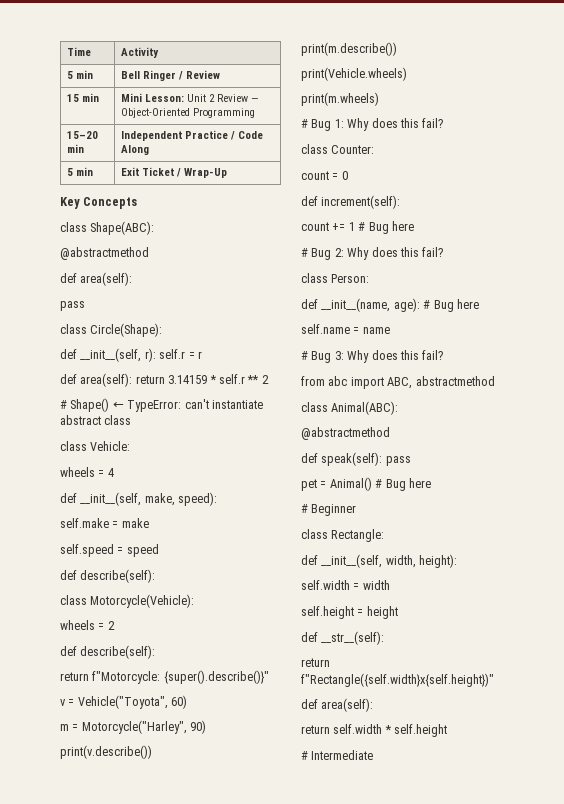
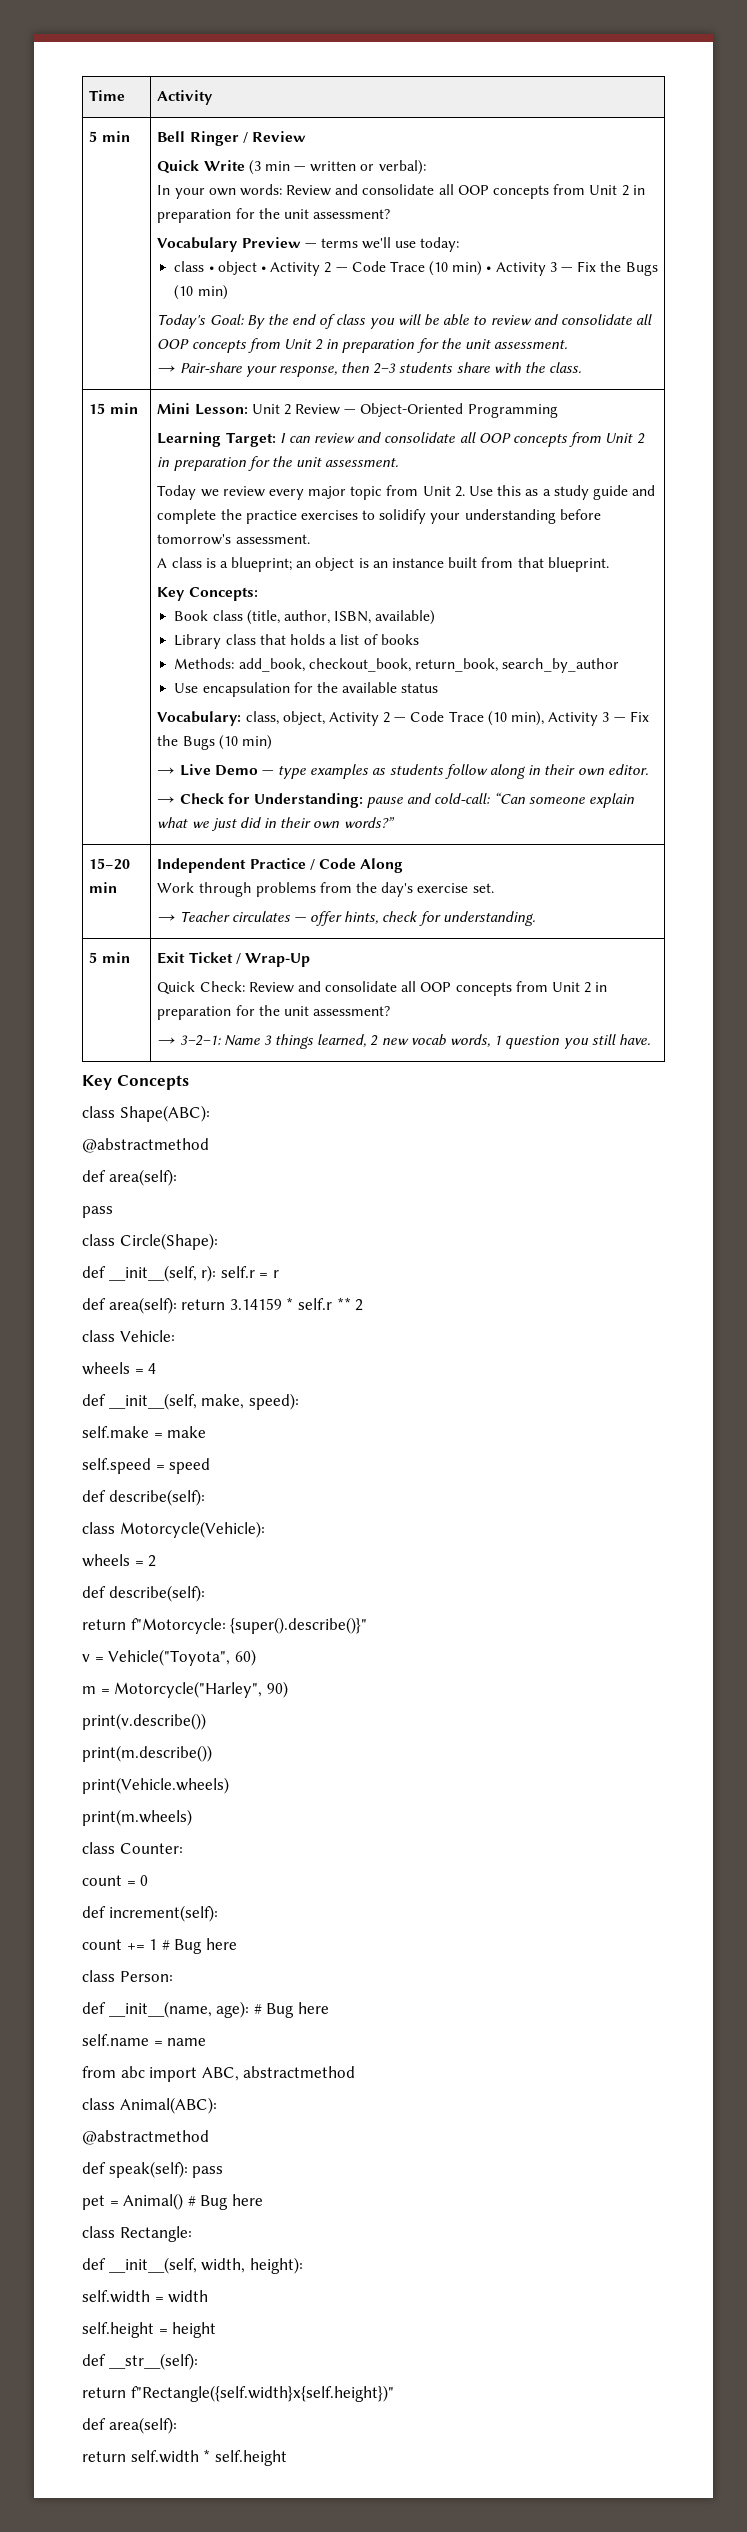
(221, 74) none -> [157,160,426,175] [157,184,645,199] [157,208,391,223] [157,237,460,252] [174,261,658,276] [174,285,228,300] [157,314,653,329] [157,338,568,353] [157,362,582,377] // Quick Write (3 min — written or verbal): // In your own words: Review and consolidate all OOP concepts from Unit 2 in preparation for the unit assessment? // Vocabulary Preview — terms we'll use today: // class • object • Activity 2 — Code Trace (10 min) • Activity 3 — Fix the Bugs (10 min) // Today's Goal: By the end of class you will be able to review and consolidate all OOP concepts from Unit 2 in preparation for the unit assessment. // → Pair-share your response, then 2–3 students share with the class.
(256, 113) none -> [157,432,645,447] [157,456,399,471] [157,485,656,500] [157,509,601,524] [157,534,310,545] [157,557,609,572] [157,587,258,601] [174,610,436,625] [174,634,419,649] [174,658,620,673] [174,682,439,697] [157,711,649,726] [157,735,272,750] [157,764,648,779] [157,792,635,808] [157,817,395,831] // Learning Target: I can review and consolidate all OOP concepts from Unit 2 in preparation for the unit assessment. // Today we review every major topic from Unit 2. Use this as a study guide and complete the practice exercises to solidify your understanding before tomorrow's assessment. // A class is a blueprint; an object is an instance built from that blueprint. // Key Concepts: // Book class (title, author, ISBN, available) // Library class that holds a list of books // Methods: add_book, checkout_book, return_book, search_by_author // Use encapsulation for the available status // Vocabulary: class, object, Activity 2 — Code Trace (10 min), Activity 3 — Fix the Bugs (10 min) // → Live Demo — type examples as students follow along in their own editor. // → Check for Understanding: pause and cold-call: “Can someone explain what we just did in their own words?”
(150, 150) none -> [157,882,494,897] [157,911,535,926] // Work through problems from the day's exercise set. // → Teacher circulates — offer hints, check for understanding.
(228, 173) none -> [157,981,608,996] [157,1005,391,1020] [157,1034,650,1049] // Quick Check: Review and consolidate all OOP concepts from Unit 2 in preparation for the unit assessment? // → 3–2–1: Name 3 things learned, 2 new vocab words, 1 question you still have.
[60,398,263,412] [60,415,132,425] // # Shape() ← TypeError: can't instantiate abstract class -> (364, 1305) none
[301,118,444,131] // # Bug 1: Why does this fail? -> (192, 1817) none
[301,247,444,260] // # Bug 2: Why does this fail? -> (237, 1944) none
[301,350,444,363] // # Bug 3: Why does this fail? -> (207, 2042) none
[301,504,357,516] // # Beginner -> (263, 2200) none
[301,750,374,760] // # Intermediate -> (287, 2458) none

